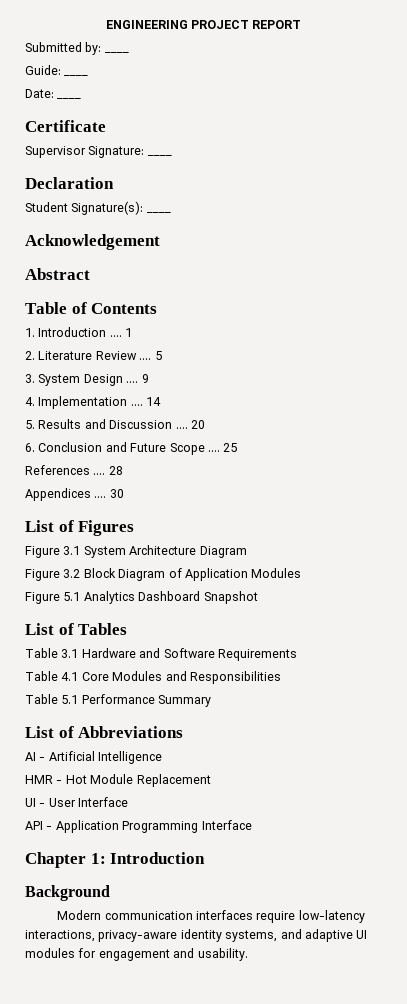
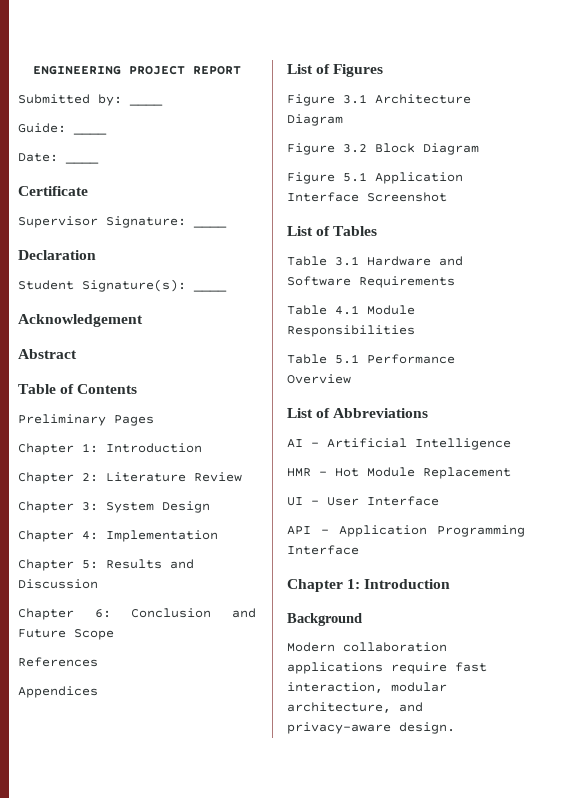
[25,327,133,337] [25,351,35,360] 1. Introduction .... 1 // 2. -> [18,414,154,426] [18,443,202,455] [18,472,98,484] Preliminary Pages // Chapter 1: Introduction // Chapter 2:
[139,351,162,360] [25,374,35,383] .... 5 // 3. -> [18,501,98,513] // Chapter 3:
[126,374,149,383] [25,396,162,409] [25,420,35,429] .... 9 // 4. Implementation .... 14 // 5. -> [18,530,218,542] [18,559,98,571] // Chapter 4: Implementation // Chapter 5:
[175,420,205,429] [25,443,35,452] .... 20 // 6. -> [18,608,111,620] // Chapter 6:
[207,443,238,452] .... 25 -> (114, 634) none
[93,466,123,475] .... 28 -> (98, 662) none
[94,489,124,498] .... 30 -> (98, 692) none
[83,546,126,558] System -> (367, 99) none
[168,568,302,581] of Application Modules -> (479, 149) none
[83,591,258,604] Analytics Dashboard Snapshot -> [375,172,463,184] [287,192,447,202] Application Interface Screenshot
[81,671,187,681] Core Modules and -> [367,305,415,315] Module
[158,695,212,707] Summary -> [287,374,351,384] Overview
[104,910,365,923] [25,929,368,942] [25,948,248,961] communication interfaces require low-latency interactions, privacy-aware identity systems, and adaptive UI modules for engagement and usability. -> [343,642,447,652] [287,662,487,674] [287,682,447,693] [287,702,423,713] [287,722,455,734] collaboration applications require fast interaction, modular architecture, and privacy-aware design.

